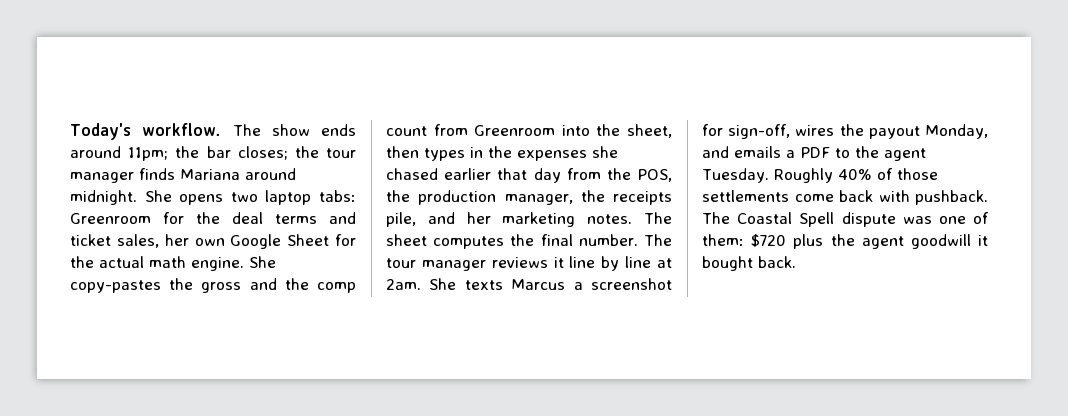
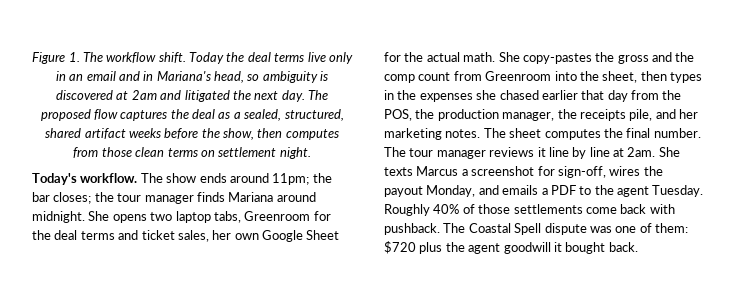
(70, 131) none -> [32,52,353,64] [55,71,329,83] [56,90,328,102] [40,109,344,121] [45,128,339,140] [73,147,311,159] Figure 1. The workflow shift. Today the deal terms live only in an email and in Mariana's head, so ambiguity is discovered at 2am and litigated the next day. The proposed flow captures the deal as a sealed, structured, shared artifact weeks before the show, then computes from those clean terms on settlement night. //
[319,190,356,202] tabs: -> [213,211,241,223] tabs,
[149,256,244,271] math engine. -> [463,52,496,62] math.

